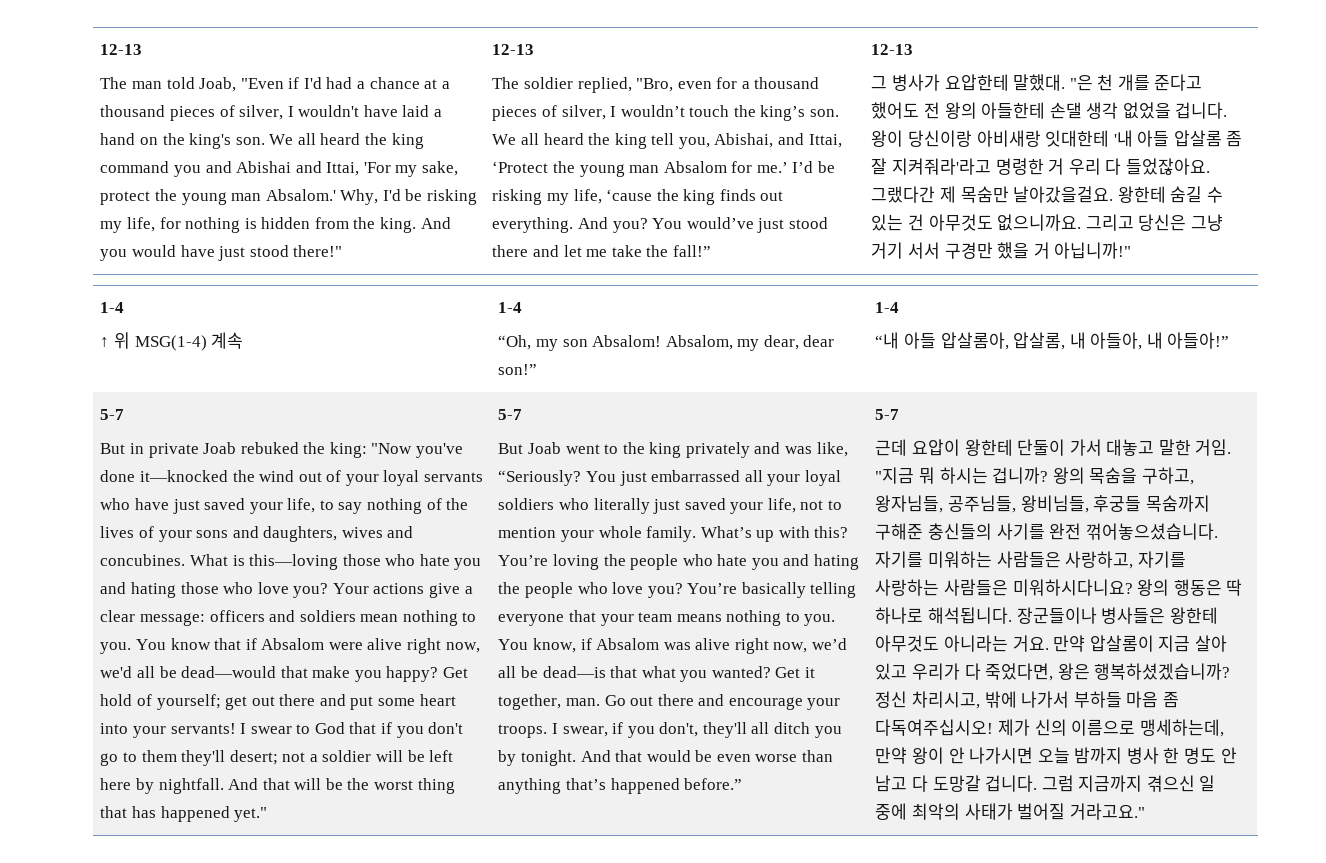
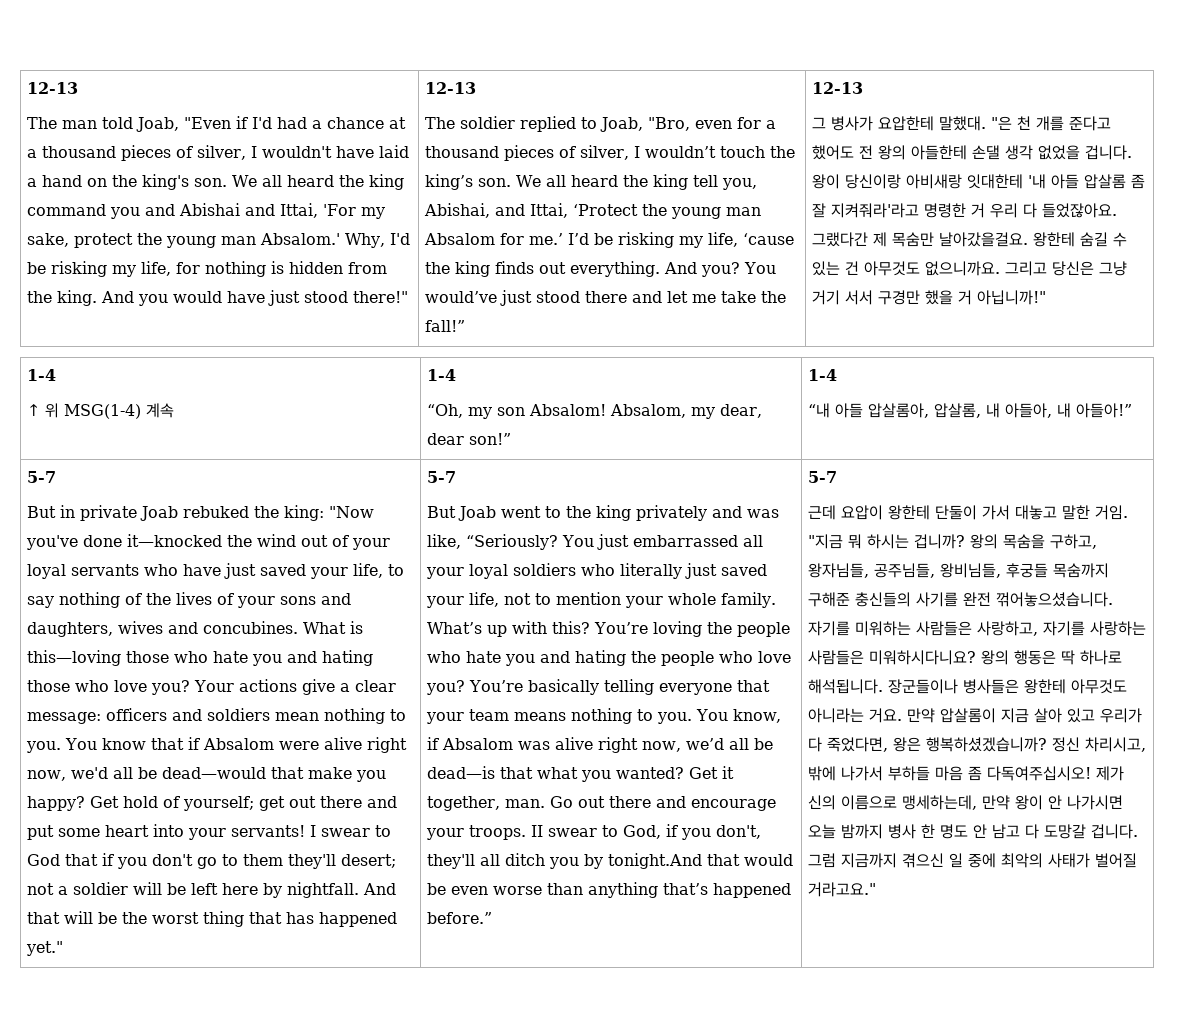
[577,77,632,93] replied, -> [519,116,643,132] replied to Joab,
[551,723,608,737] I swear, -> [530,825,661,839] II swear to God,
[520,750,611,766] tonight. And -> [607,853,702,869] tonight.And

